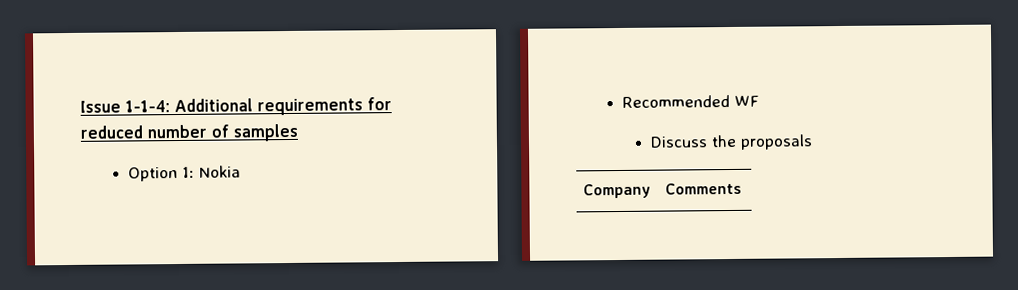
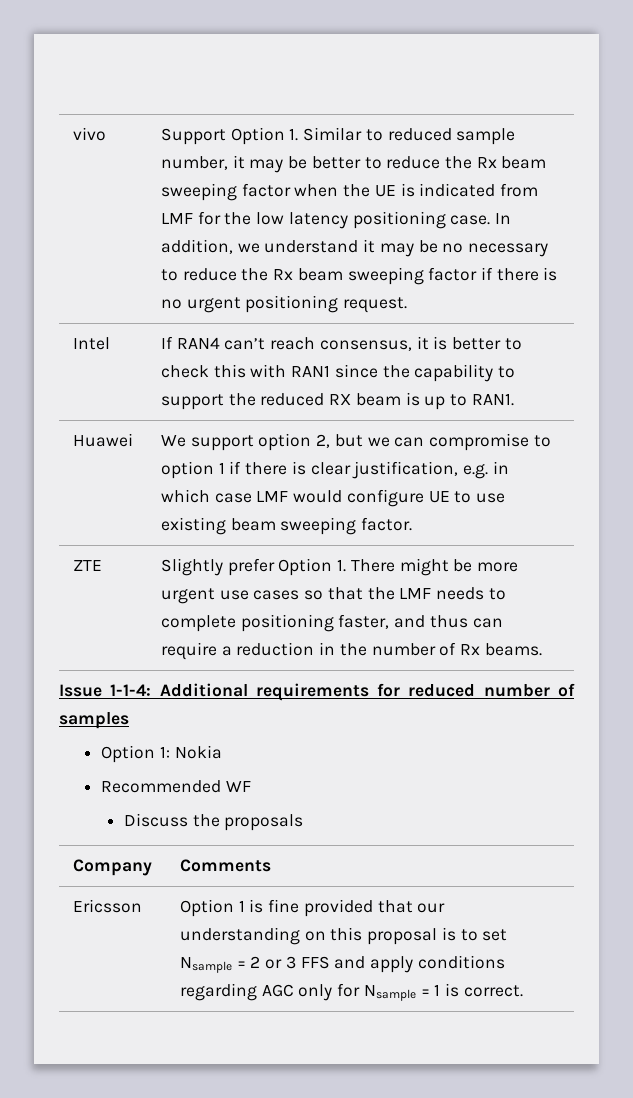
(80, 106) none -> [72,127,106,141] [160,127,516,145] [160,155,547,173] [160,183,539,201] [160,211,512,229] [160,239,549,257] [160,267,558,285] [160,295,408,313] [72,337,110,350] [160,336,522,351] [160,364,516,382] [160,392,514,410] [72,433,133,447] [160,433,551,451] [160,461,509,479] [160,489,506,507] [160,517,413,535] [72,560,102,571] [160,558,519,576] [160,587,506,604] [160,614,503,632] [160,642,542,660] vivo | Support Option 1. Similar to reduced sample number, it may be better to reduce the Rx beam sweeping factor when the UE is indicated from LMF for the low latency positioning case. In addition, we understand it may be no necessary to reduce the Rx beam sweeping factor if there is no urgent positioning request. // Intel | If RAN4 can’t reach consensus, it is better to check this with RAN1 since the capability to support the reduced RX beam is up to RAN1. // Huawei | We support option 2, but we can compromise to option 1 if there is clear justification, e.g. in which case LMF would configure UE to use existing beam sweeping factor. // ZTE | Slightly prefer Option 1. There might be more urgent use cases so that the LMF needs to complete positioning faster, and thus can require a reduction in the number of Rx beams. //
(743, 188) none -> [72,899,142,913] [179,899,446,917] [179,927,508,945] [179,955,505,973] [179,983,523,1001] // Ericsson | Option 1 is fine provided that our understanding on this proposal is to set Nsample = 2 or 3 FFS and apply conditions regarding AGC only for Nsample = 1 is correct.

